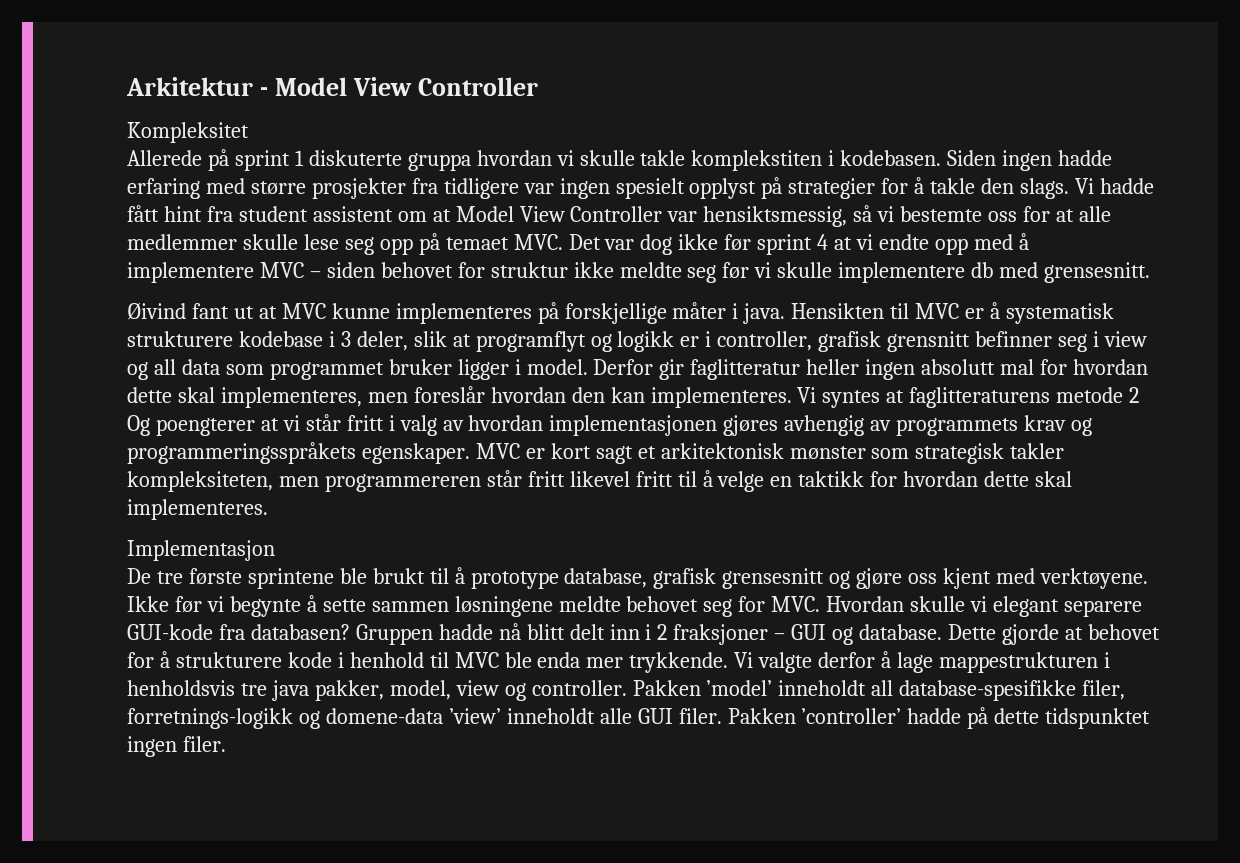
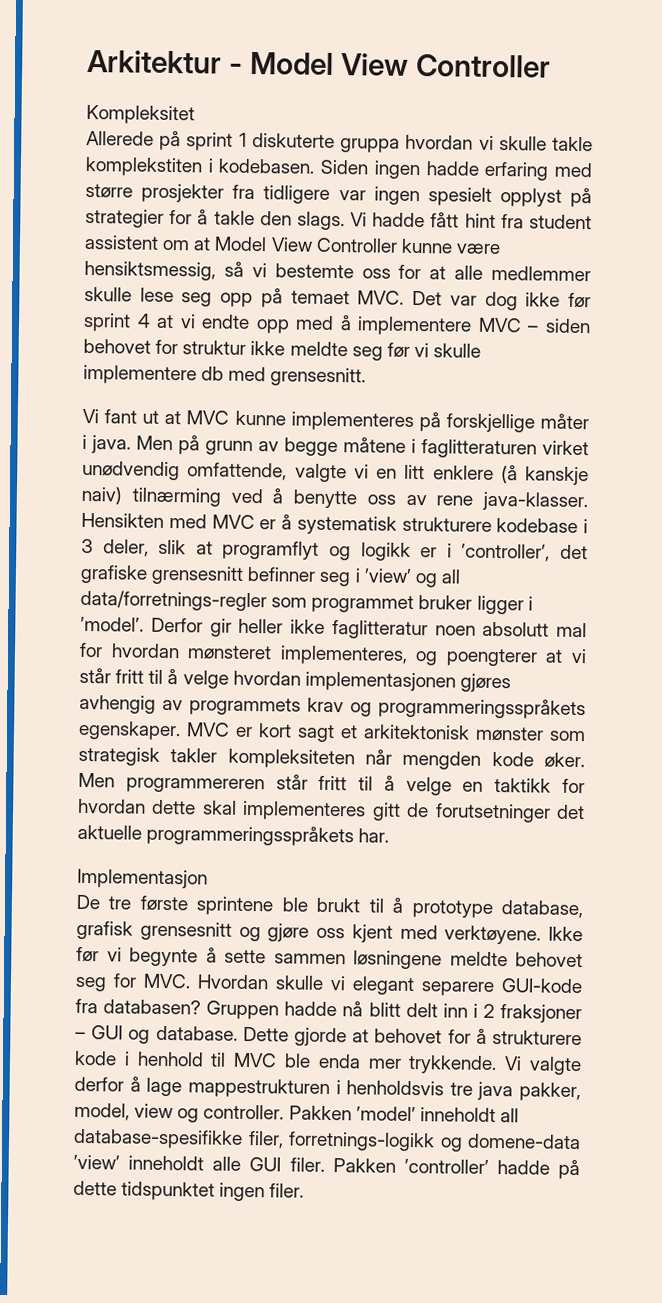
[667,211,698,222] var -> [400,238,500,255] kunne være
[127,302,186,320] Øivind -> [82,408,99,424] Vi
[791,303,910,319] Hensikten til -> [136,435,589,459] [82,460,589,486] [81,485,588,512] [81,512,207,529] Men på grunn av begge måtene i faglitteraturen virket unødvendig omfattende, valgte vi en litt enklere (å kanskje naiv) tilnærming ved å benytte oss av rene java-klasser. Hensikten med
[717,331,971,352] controller, grafisk grensnitt -> [461,543,589,562] [80,564,245,585] ’controller’, det grafiske grensesnitt
[1103,331,1147,347] view -> [363,568,412,583] ’view’
[181,359,220,375] data -> [80,589,267,612] data/forretnings-regler
[526,359,588,375] model. -> [80,616,144,632] ’model’.
[690,359,1148,380] [127,386,1140,408] [127,415,150,436] faglitteratur heller ingen absolutt mal for hvordan dette skal implementeres, men foreslår hvordan den kan implementeres. Vi syntes at faglitteraturens metode 2 Og -> [238,618,587,640] [79,642,439,666] heller ikke faglitteratur noen absolutt mal for hvordan mønsteret implementeres, og
[388,415,464,436] i valg av -> [148,669,229,689] til å velge
[127,471,319,492] kompleksiteten, men -> [227,748,585,770] [78,772,115,788] kompleksiteten når mengden kode øker. Men
[569,471,673,487] likevel fritt -> (348, 783) none
[127,499,268,520] implementeres. -> [242,800,585,823] [77,824,390,847] implementeres gitt de forutsetninger det aktuelle programmeringsspråkets har.

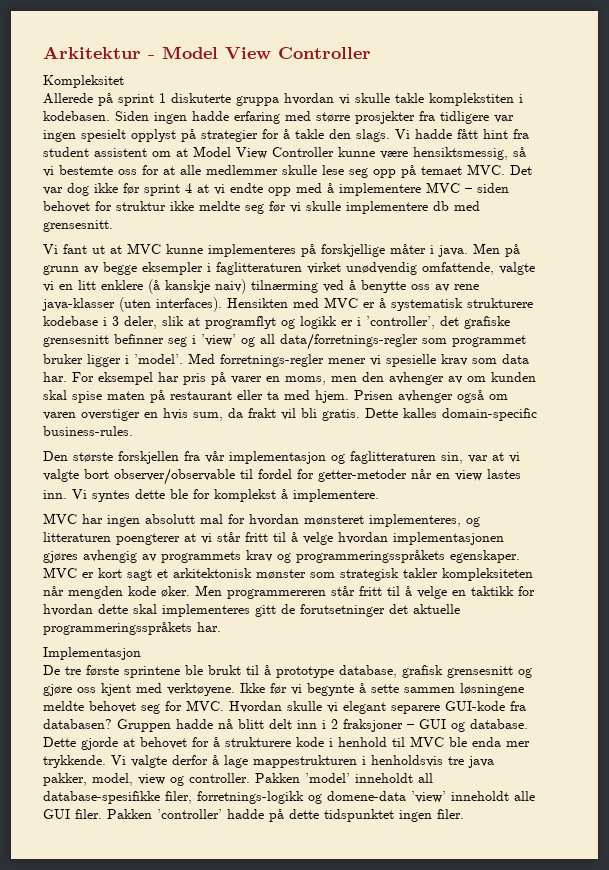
[343,437,406,453] måtene -> [142,262,203,275] eksempler
[482,491,588,512] java-klasser. -> [42,297,222,312] java-klasser (uten interfaces).
[150,617,476,640] Derfor gir heller ikke faglitteratur noen -> [188,353,529,367] [43,372,536,385] [43,390,508,403] [43,408,537,421] [43,426,133,436] [43,451,520,464] [43,468,521,485] [43,489,379,502] [43,513,140,527] Med forretnings-regler mener vi spesielle krav som data har. For eksempel har pris på varer en moms, men den avhenger av om kunden skal spise maten på restaurant eller ta med hjem. Prisen avhenger også om varen overstiger en hvis sum, da frakt vil bli gratis. Dette kalles domain-specific business-rules. // Den største forskjellen fra vår implementasjon og faglitteraturen sin, var at vi valgte bort observer/observable til fordel for getter-metoder når en view lastes inn. Vi syntes dette ble for komplekst å implementere. // MVC har ingen
(439, 658) none -> [43,532,111,542] litteraturen

